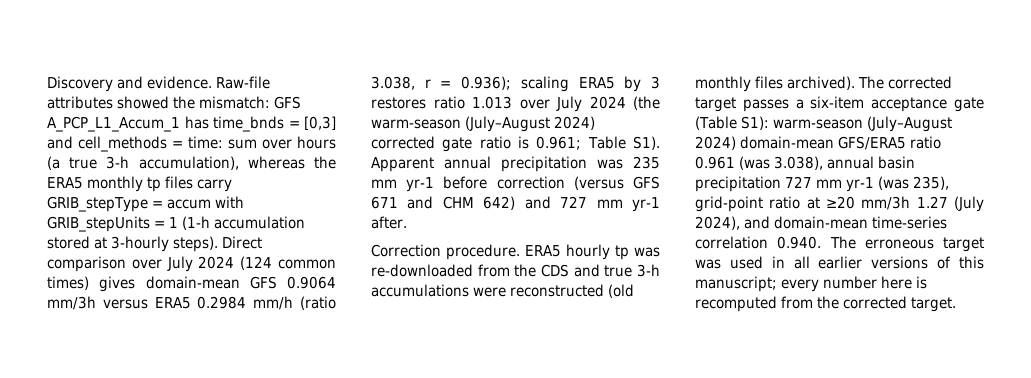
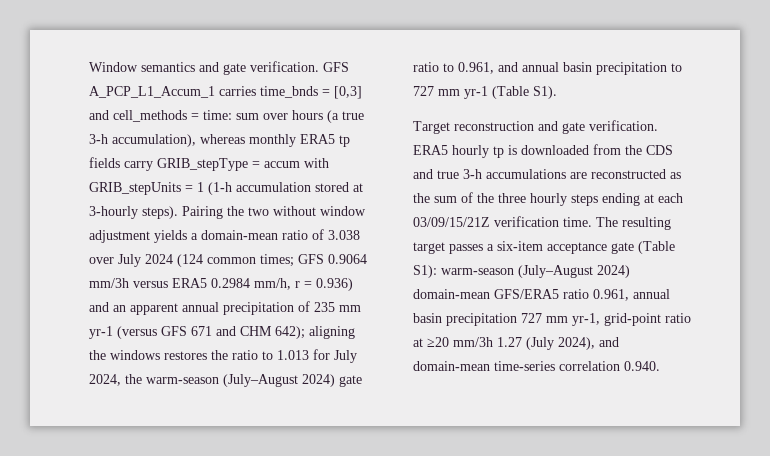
[47,76,271,92] [47,96,271,109] Discovery and evidence. Raw-file attributes showed the mismatch: -> [89,61,319,75] Window semantics and gate verification.
[184,116,209,129] has -> [219,86,256,96] carries
[314,156,336,169] [47,176,194,192] the ERA5 monthly tp files -> [249,134,350,147] [89,157,120,168] monthly ERA5 tp fields
[222,236,263,249] [47,256,126,272] Direct comparison -> [182,206,366,219] [89,229,360,243] Pairing the two without window adjustment yields a domain-mean ratio of 3.038
[47,276,240,292] times) gives domain-mean -> [260,254,294,267] times;
[253,296,336,310] [371,76,660,92] [371,96,660,112] [371,116,596,132] [371,136,660,152] [371,157,434,172] mm/h (ratio 3.038, r = 0.936); scaling ERA5 by 3 restores ratio 1.013 over July 2024 (the warm-season (July–August 2024) corrected gate ratio is 0.961; Table S1). Apparent -> [254,278,353,291] [89,302,178,315] mm/h, r = 0.936) and an apparent
[597,159,623,169] was -> [298,301,310,312] of
[443,176,565,189] before correction -> (113, 332) none
[483,196,661,212] [371,216,407,229] [371,244,520,260] 642) and 727 mm yr-1 after. // Correction procedure. -> [275,326,355,339] [89,349,357,363] [89,374,362,387] [413,62,682,75] [413,86,557,99] [413,120,658,134] 642); aligning the windows restores the ratio to 1.013 for July 2024, the warm-season (July–August 2024) gate ratio to 0.961, and annual basin precipitation to 727 mm yr-1 (Table S1). // Target reconstruction and gate verification.
[634,247,660,257] [371,264,473,277] was re-downloaded -> [508,145,589,155] is downloaded
[473,284,635,298] [695,76,953,92] were reconstructed (old monthly files archived). The corrected -> [570,169,681,179] [413,192,683,206] [413,216,671,230] are reconstructed as the sum of the three hourly steps ending at each 03/09/15/21Z verification time. The resulting
[695,156,824,170] 0.961 (was 3.038), -> [593,289,629,301] 0.961,
[846,176,950,192] yr-1 (was 235), -> [572,313,600,326] yr-1,
[829,236,984,252] [695,256,984,269] [695,276,928,292] [695,296,957,312] The erroneous target was used in all earlier versions of this manuscript; every number here is recomputed from the corrected target. -> (660, 366) none

